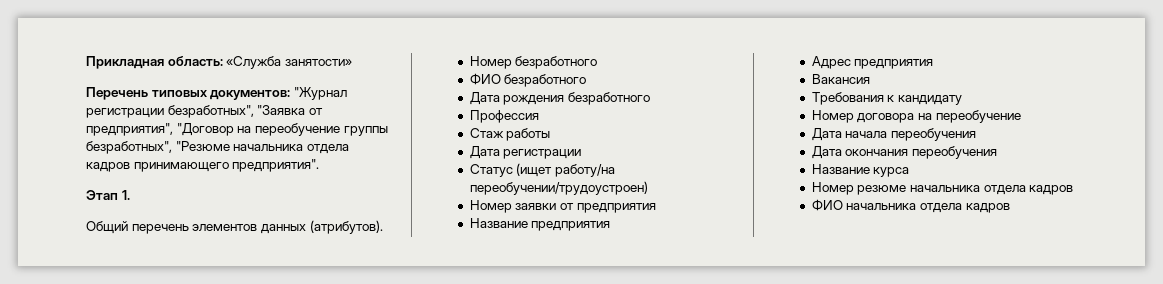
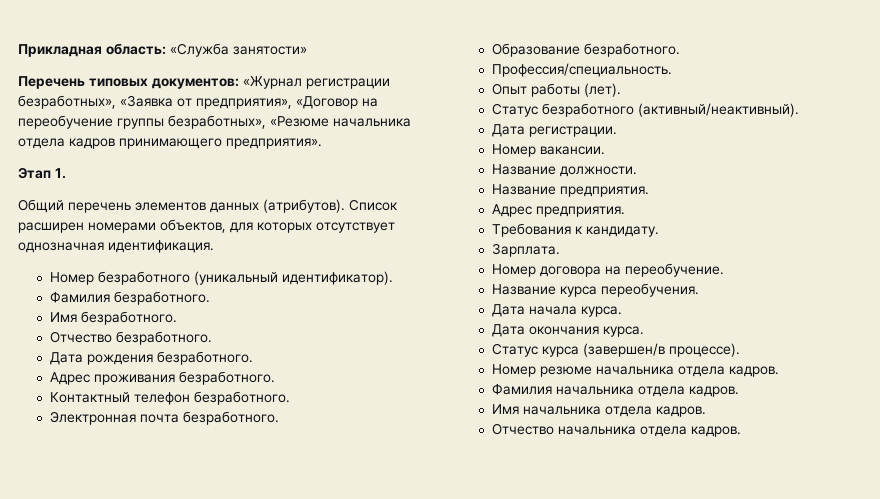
[293,87,347,100] [86,105,323,118] [86,123,234,136] "Журнал регистрации безработных", "Заявка от предприятия", "Договор -> [243,76,390,89] [18,95,358,109] «Журнал регистрации безработных», «Заявка от предприятия», «Договор
[86,141,230,154] безработных", "Резюме -> [168,115,329,129] безработных», «Резюме
[232,159,320,172] предприятия". -> [226,138,322,149] предприятия».
[469,56,598,69] [469,73,587,87] [469,92,650,105] [469,110,539,123] [469,128,551,141] [469,146,582,159] [469,163,615,177] [469,181,648,195] [469,200,656,213] [469,218,611,231] [811,56,934,69] [811,74,870,84] // Номер безработного // ФИО безработного // Дата рождения безработного // Профессия // Стаж работы // Дата регистрации // Статус (ищет работу/на переобучении/трудоустроен) // Номер заявки от предприятия // Название предприятия // Адрес предприятия // Вакансия -> [349,199,398,211] [18,219,395,233] [18,240,214,253] [49,271,393,285] [49,291,210,305] [49,311,177,325] [49,331,212,345] [49,351,253,365] [49,371,275,385] [49,391,290,405] [49,411,279,425] [491,43,680,57] [491,63,672,77] [491,83,621,97] [491,103,799,117] [491,124,617,137] [491,144,605,157] [491,164,637,177] [491,184,649,197] [491,204,625,217] Список расширен номерами объектов, для которых отсутствует однозначная идентификация. // Номер безработного (уникальный идентификатор). // Фамилия безработного. // Имя безработного. // Отчество безработного. // Дата рождения безработного. // Адрес проживания безработного. // Контактный телефон безработного. // Электронная почта безработного. // Образование безработного. // Профессия/специальность. // Опыт работы (лет). // Статус безработного (активный/неактивный). // Дата регистрации. // Номер вакансии. // Название должности. // Название предприятия. // Адрес предприятия.
[897,95,962,105] кандидату -> [585,226,659,237] [491,243,560,257] кандидату. // Зарплата.
[935,110,1021,123] переобучение -> [624,263,724,277] [491,283,699,297] переобучение. // Название курса переобучения.
[890,128,976,141] переобучения -> [580,306,622,317] курса.
[911,146,997,159] [811,164,910,177] переобучения // Название курса -> [602,326,644,337] [491,343,740,357] курса. // Статус курса (завершен/в процессе).
[1029,185,1074,195] [811,199,1010,213] кадров // ФИО начальника отдела кадров -> [728,366,779,377] [491,383,739,397] [491,404,706,417] [491,423,741,437] кадров. // Фамилия начальника отдела кадров. // Имя начальника отдела кадров. // Отчество начальника отдела кадров.

